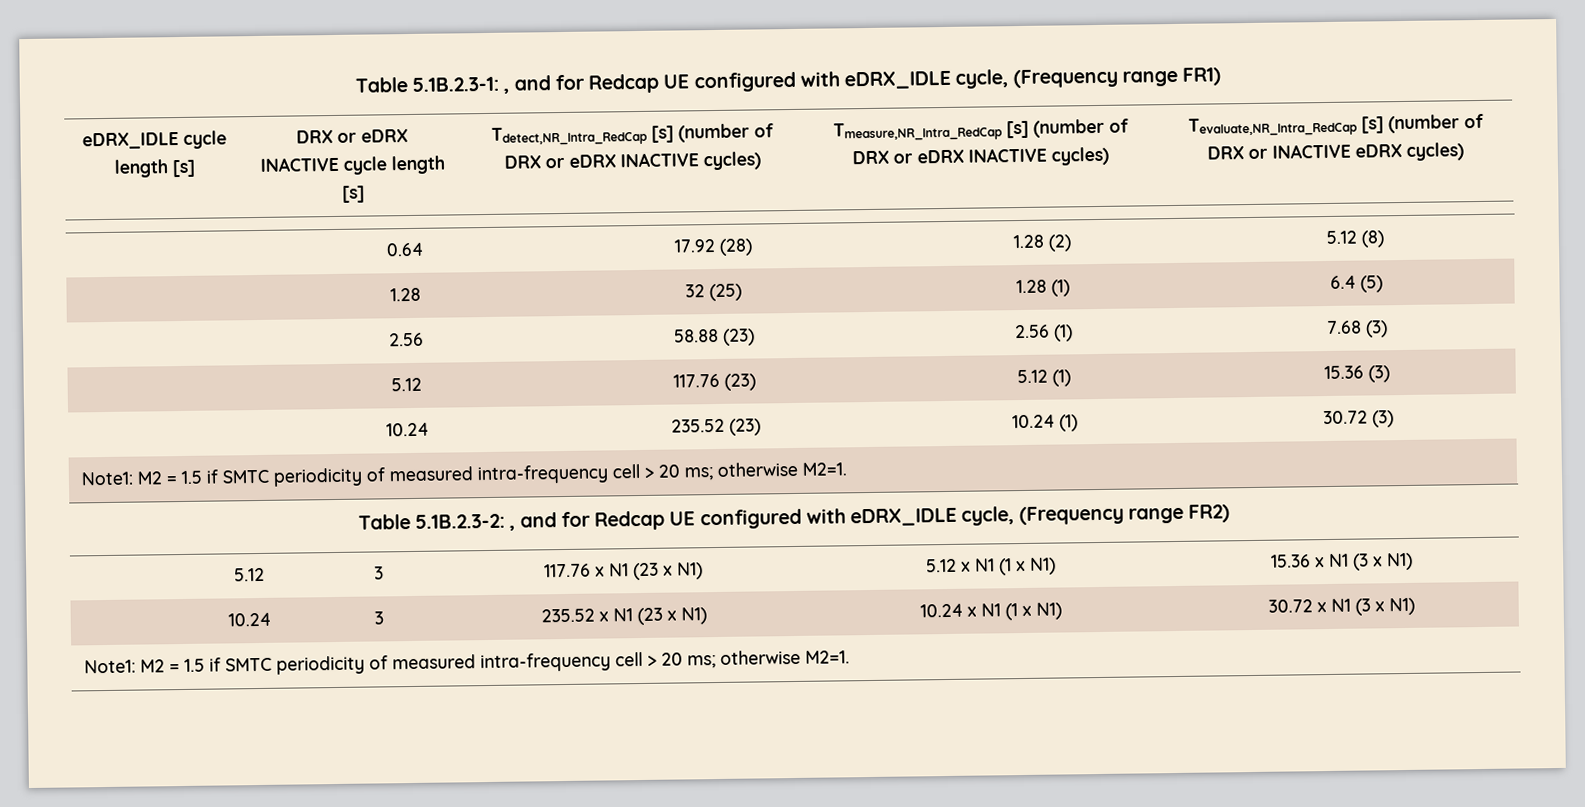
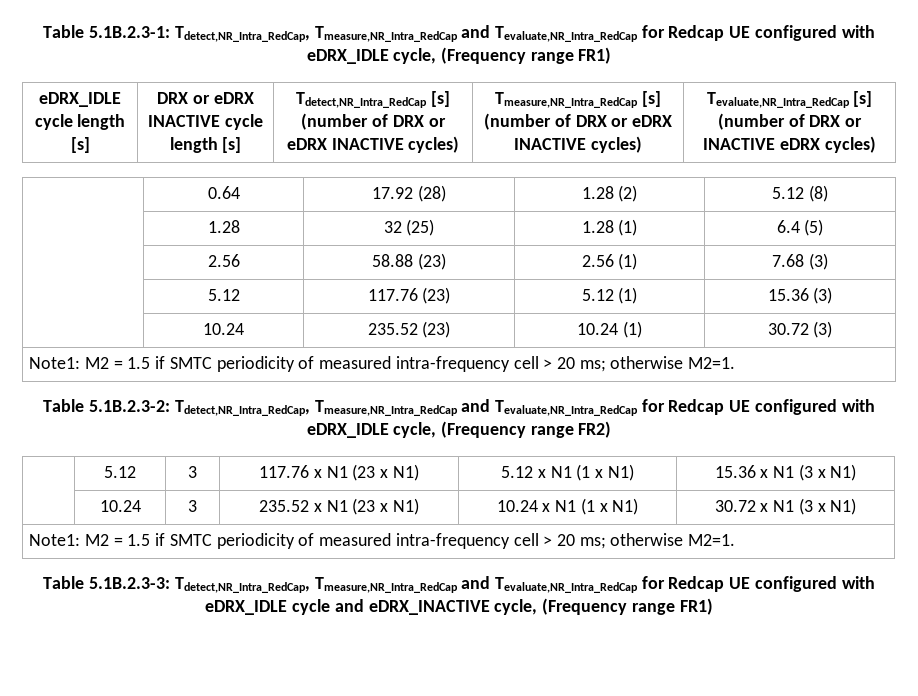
[503,75,551,94] , and -> [174,25,638,42] Tdetect,NR_Intra_RedCap, Tmeasure,NR_Intra_RedCap and Tevaluate,NR_Intra_RedCap
[509,512,557,531] , and -> [174,399,638,416] Tdetect,NR_Intra_RedCap, Tmeasure,NR_Intra_RedCap and Tevaluate,NR_Intra_RedCap
(851, 657) none -> [43,576,875,593] [205,598,713,615] // Table 5.1B.2.3-3: Tdetect,NR_Intra_RedCap, Tmeasure,NR_Intra_RedCap and Tevaluate,NR_Intra_RedCap for Redcap UE configured with eDRX_IDLE cycle and eDRX_INACTIVE cycle, (Frequency range FR1)

